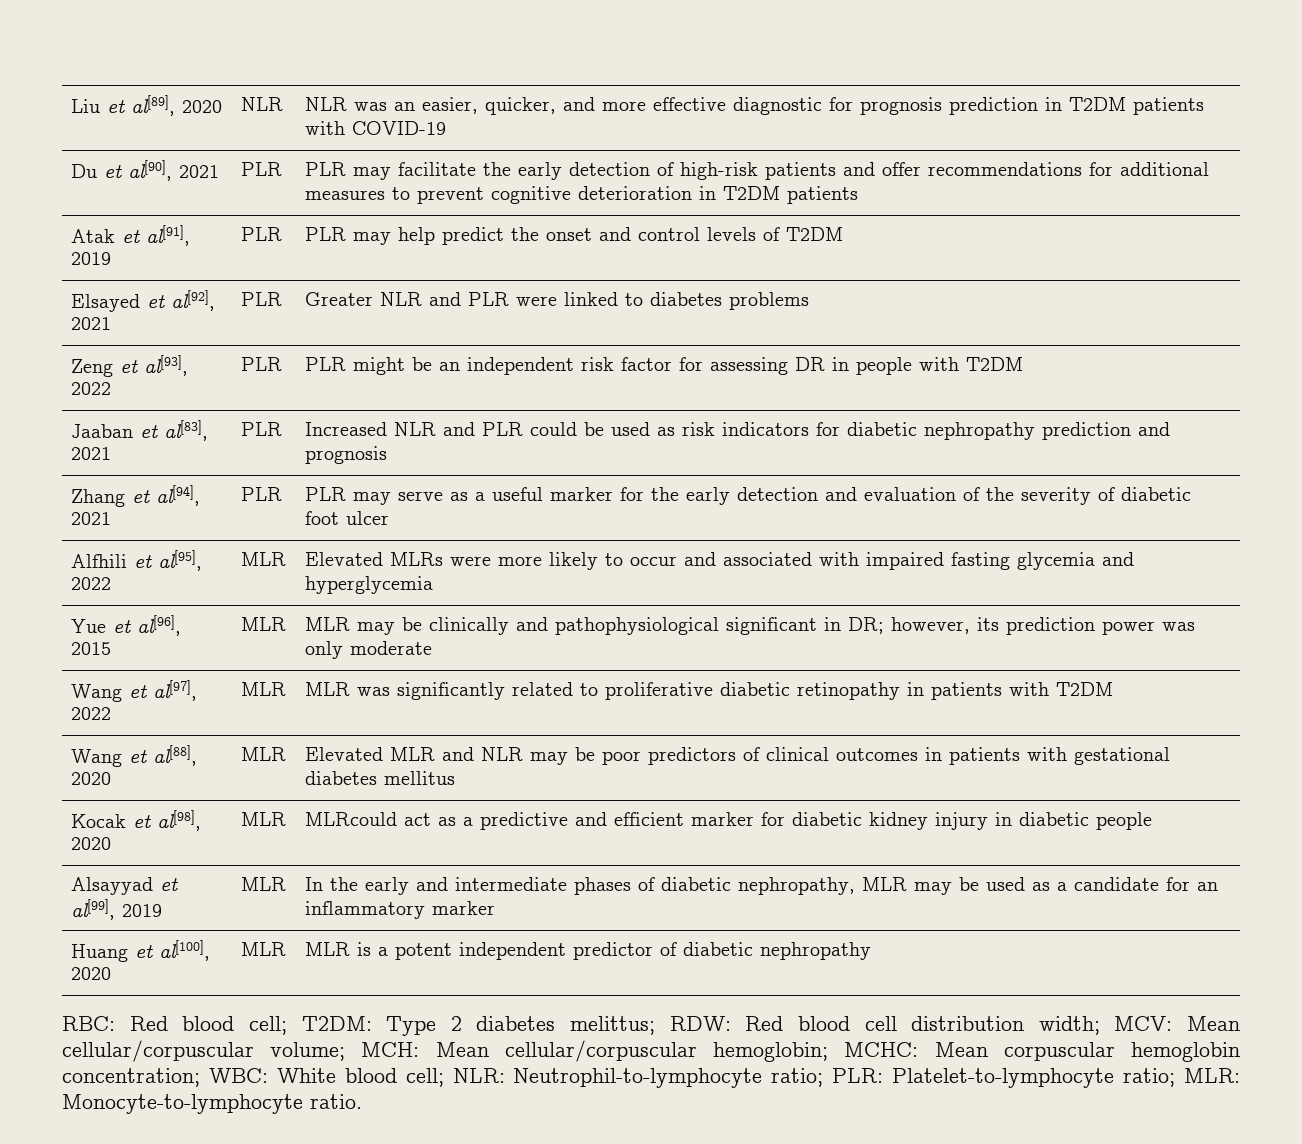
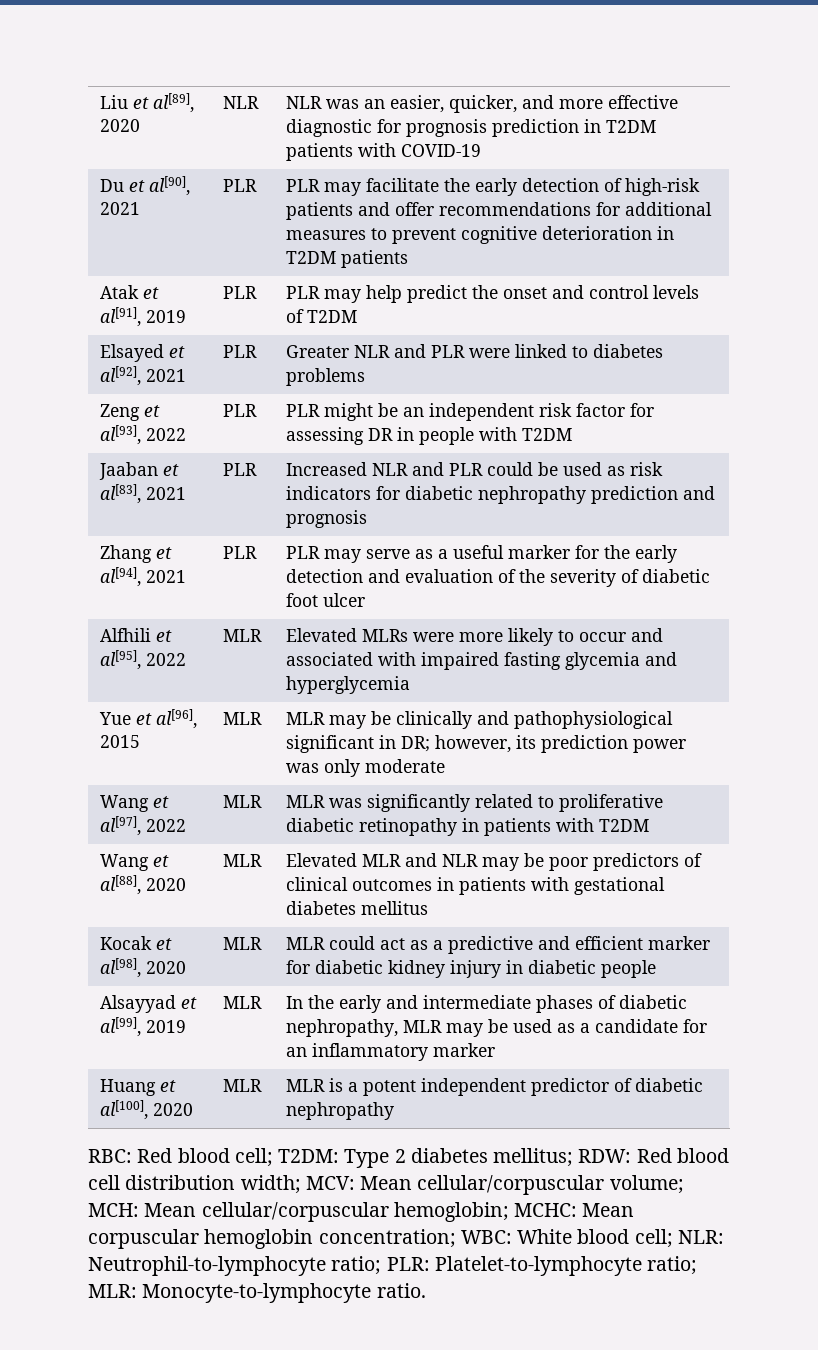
[304,812,397,826] MLRcould -> [286,936,376,950] MLR could
[570,1016,655,1035] melittus; -> [493,1148,574,1167] mellitus;

